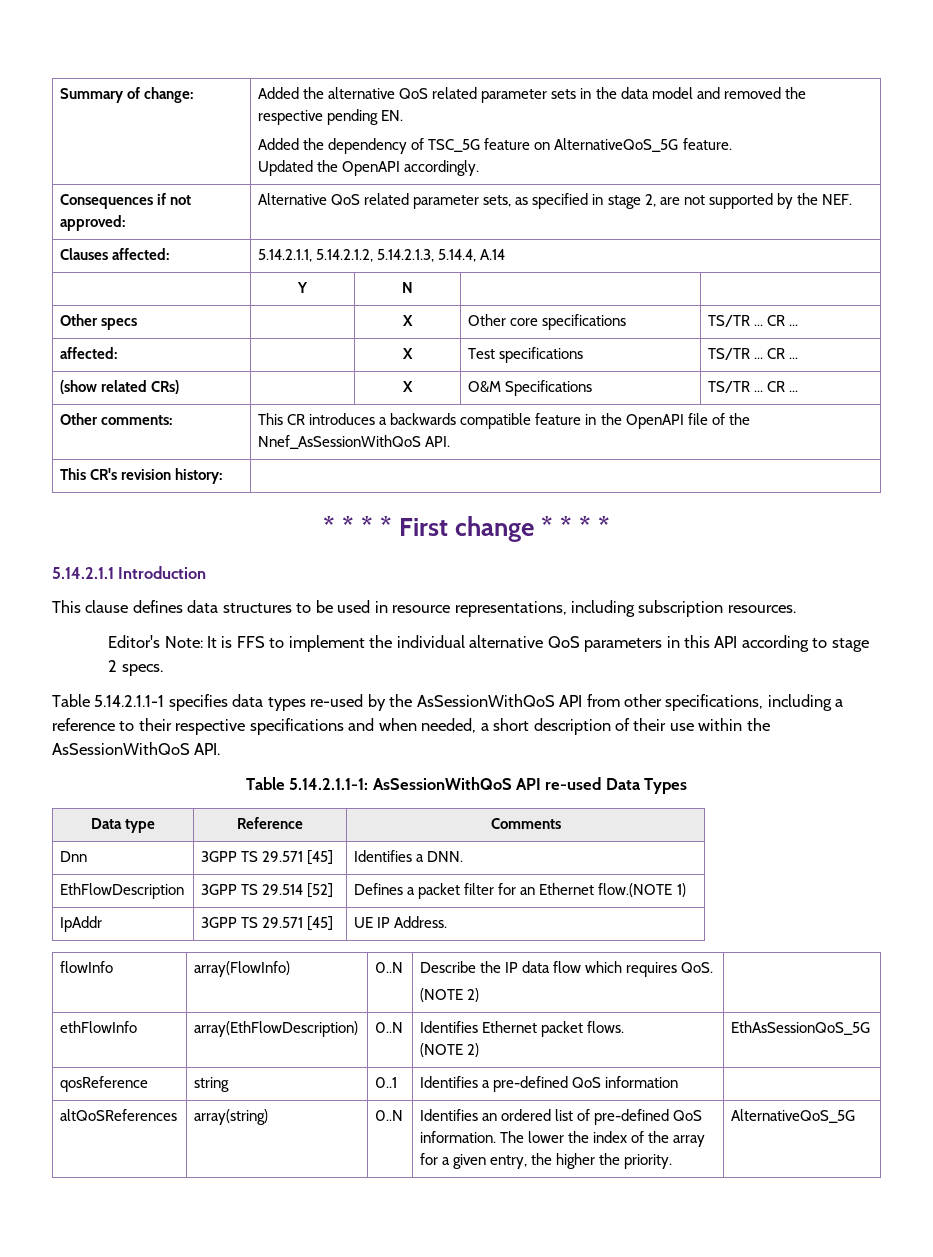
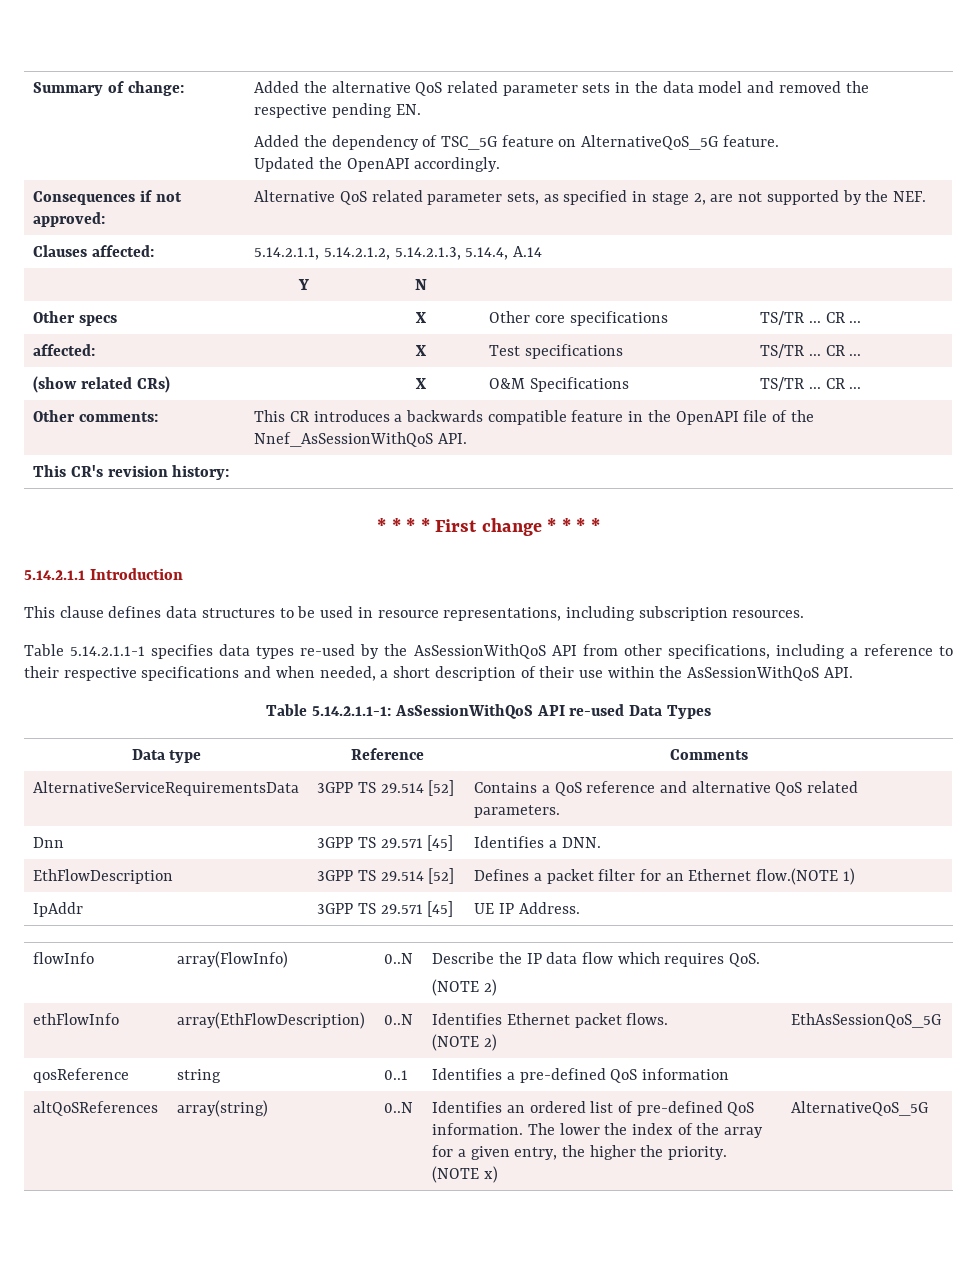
[108,635,869,652] [108,660,163,676] // Editor's Note: It is FFS to implement the individual alternative QoS parameters in this API according to stage 2 specs. -> (805, 614) none
(561, 823) none -> [33,781,300,796] [317,780,455,796] [474,781,859,796] [474,805,561,818] // AlternativeServiceRequirementsData | 3GPP TS 29.514 [52] | Contains a QoS reference and alternative QoS related parameters.
(673, 1161) none -> [432,1166,498,1183] (NOTE x)

